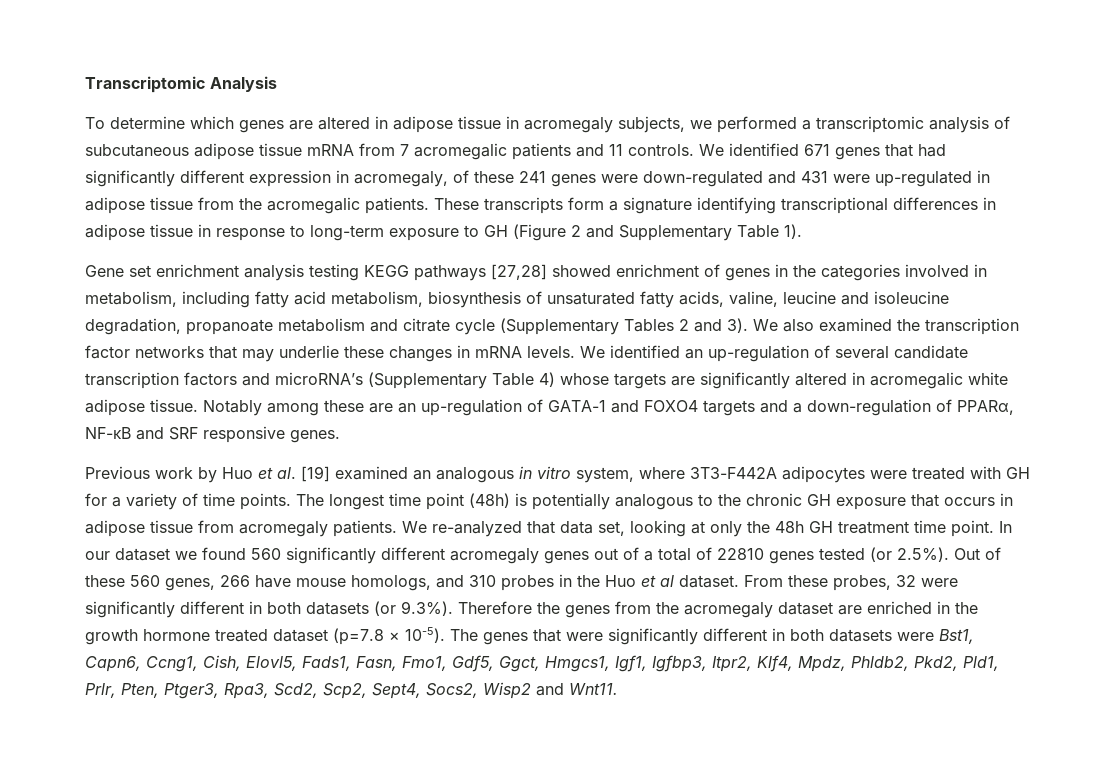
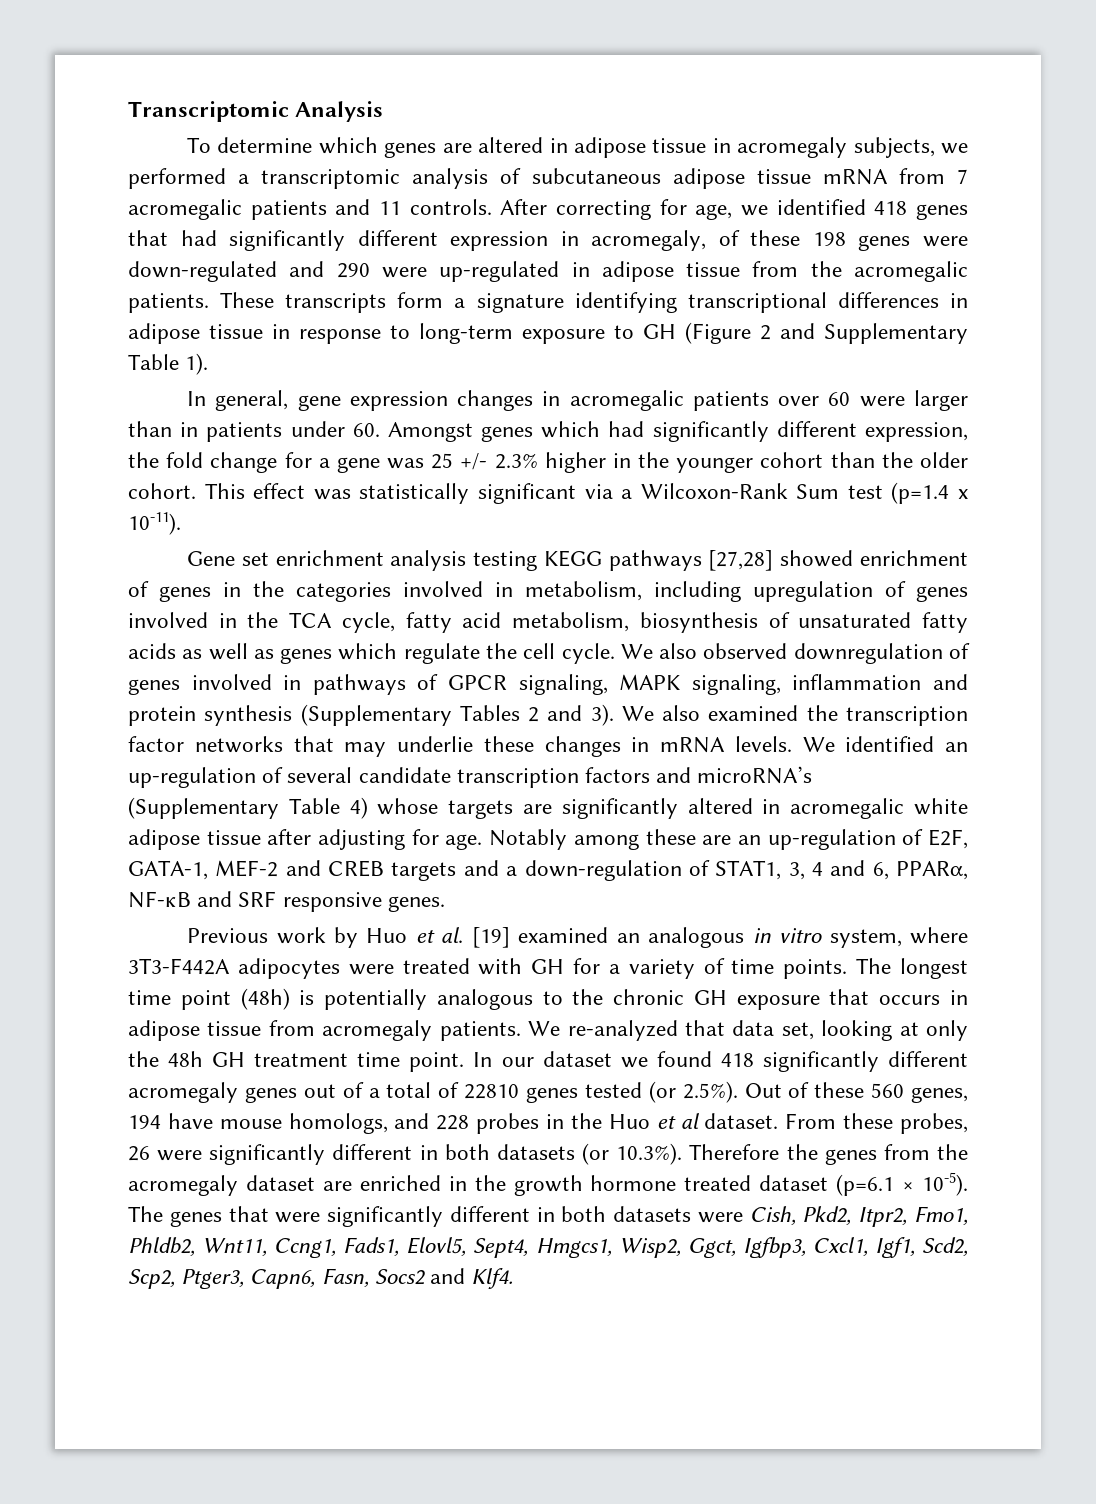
[699,143,830,156] We identified 671 -> [500,199,908,220] After correcting for age, we identified 418
[519,171,546,183] 241 -> [812,232,846,246] 198
[801,171,828,183] 431 -> [336,263,370,278] 290
(802, 231) none -> [187,390,969,411] [128,421,968,442] [128,452,968,473] [128,482,969,504] [128,512,181,535] // In general, gene expression changes in acromegalic patients over 60 were larger than in patients under 60. Amongst genes which had significantly different expression, the fold change for a gene was 25 +/- 2.3% higher in the younger cohort than the older cohort. This effect was statistically significant via a Wilcoxon-Rank Sum test (p=1.4 x 10-11).
(250, 299) none -> [753,581,968,602] [128,612,395,633] upregulation of genes involved in the TCA cycle,
[679,291,949,307] [85,318,495,335] acids, valine, leucine and isoleucine degradation, propanoate metabolism and citrate cycle -> [128,643,971,664] [128,674,969,695] [128,705,293,726] acids as well as genes which regulate the cell cycle. We also observed downregulation of genes involved in pathways of GPCR signaling, MAPK signaling, inflammation and protein synthesis
[150,399,198,412] tissue. -> [206,829,483,850] tissue after adjusting for age.
[548,400,698,413] GATA-1 and FOXO4 -> [928,829,969,849] [128,860,385,880] E2F, GATA-1, MEF-2 and CREB
(952, 405) none -> [715,860,889,880] STAT1, 3, 4 and 6,
[251,548,281,560] 560 -> [720,1053,754,1067] 418
[220,575,250,587] 266 -> [128,1115,161,1129] 194
[469,575,496,587] 310 -> [436,1115,470,1130] 228
[896,575,916,587] 32 -> [128,1146,150,1161] 26
[401,601,453,616] 9.3%). -> [616,1143,683,1165] 10.3%).
[333,628,384,645] (p=7.8 -> [836,1174,895,1196] (p=6.1
[939,629,974,644] [85,655,999,672] [85,682,618,699] Bst1, Capn6, Ccng1, Cish, Elovl5, Fads1, Fasn, Fmo1, Gdf5, Ggct, Hmgcs1, Igf1, Igfbp3, Itpr2, Klf4, Mpdz, Phldb2, Pkd2, Pld1, Prlr, Pten, Ptger3, Rpa3, Scd2, Scp2, Sept4, Socs2, Wisp2 and Wnt11. -> [749,1206,968,1227] [128,1237,969,1258] [128,1268,514,1289] Cish, Pkd2, Itpr2, Fmo1, Phldb2, Wnt11, Ccng1, Fads1, Elovl5, Sept4, Hmgcs1, Wisp2, Ggct, Igfbp3, Cxcl1, Igf1, Scd2, Scp2, Ptger3, Capn6, Fasn, Socs2 and Klf4.

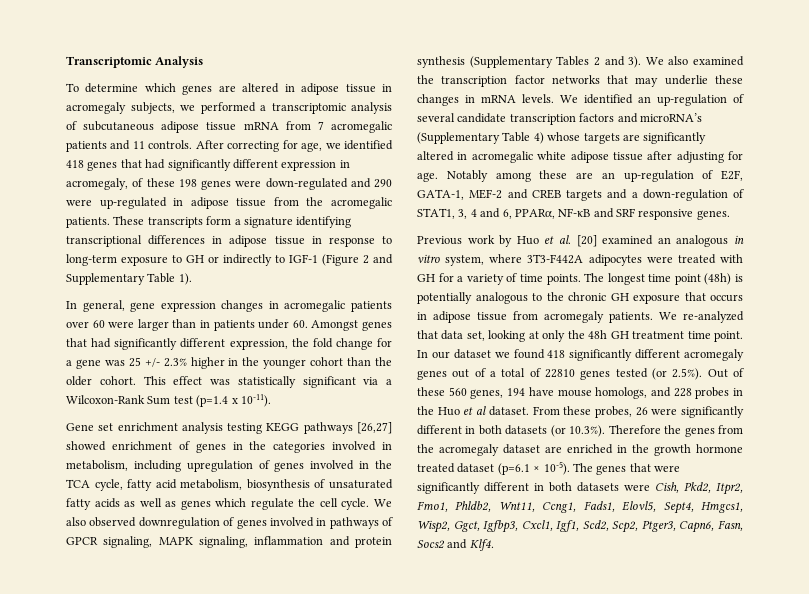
(676, 331) none -> [208,254,318,266] or indirectly to IGF-1
[541,421,601,438] which -> [66,338,87,347] that
[708,550,774,571] [27,28] -> [356,422,392,434] [26,27]
[471,927,510,948] [19] -> [576,235,597,247] [20]

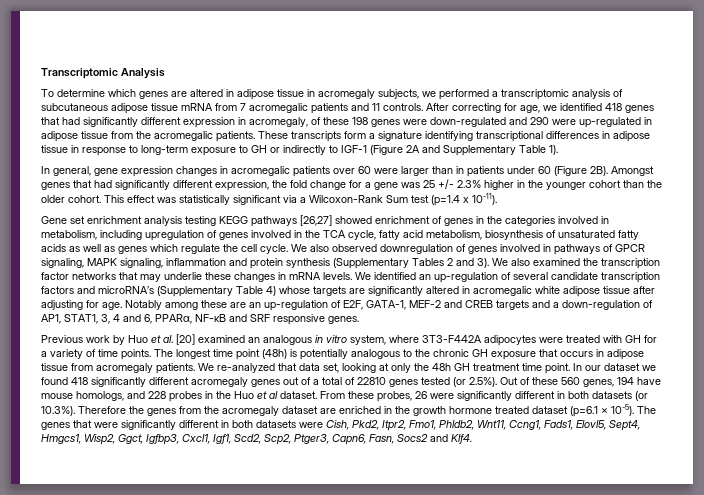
[363,255,369,264] 2 -> [406,145,420,153] 2A
[292,320,308,328] 60. -> [538,166,608,176] 60 (Figure 2B).
(744, 193) none -> [41,314,61,324] AP1,

